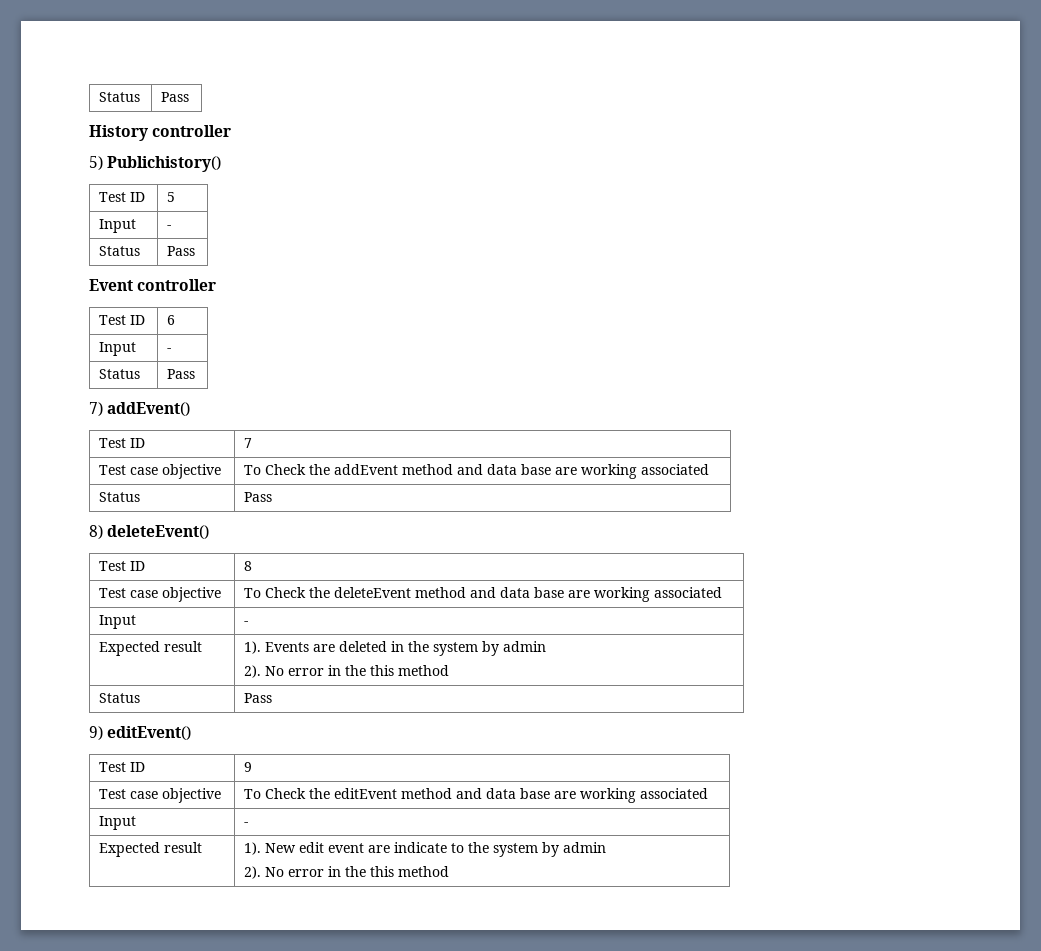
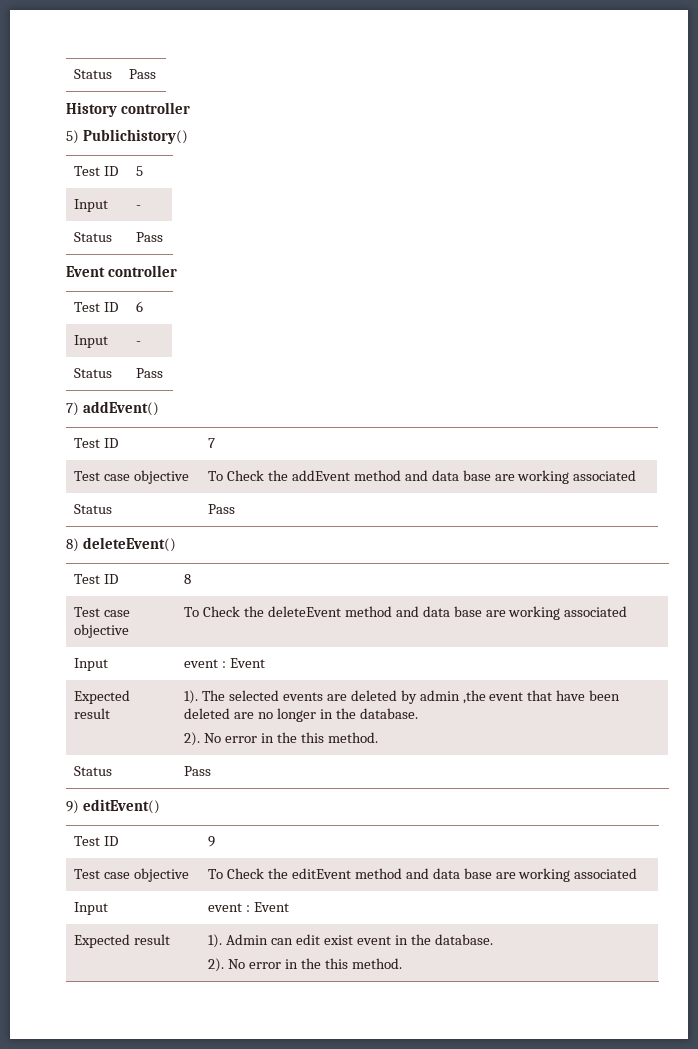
[244,621,249,625] [99,641,203,656] [244,641,547,656] [244,665,450,678] - // Expected result | 1). Events are deleted in the system by admin // 2). No error in the this method -> [184,658,266,668] [74,690,131,704] [74,708,111,719] [184,690,621,704] [184,708,418,722] [184,732,378,746] event : Event // Expected result | 1). The selected events are deleted by admin ,the event that have been deleted are no longer in the database. // 2). No error in the this method.
[244,822,249,826] [99,842,203,857] [244,842,607,857] [244,866,450,879] - // Expected result | 1). New edit event are indicate to the system by admin // 2). No error in the this method -> [208,902,290,912] [74,934,171,948] [208,934,493,948] [208,958,402,972] event : Event // Expected result | 1). Admin can edit exist event in the database. // 2). No error in the this method.

